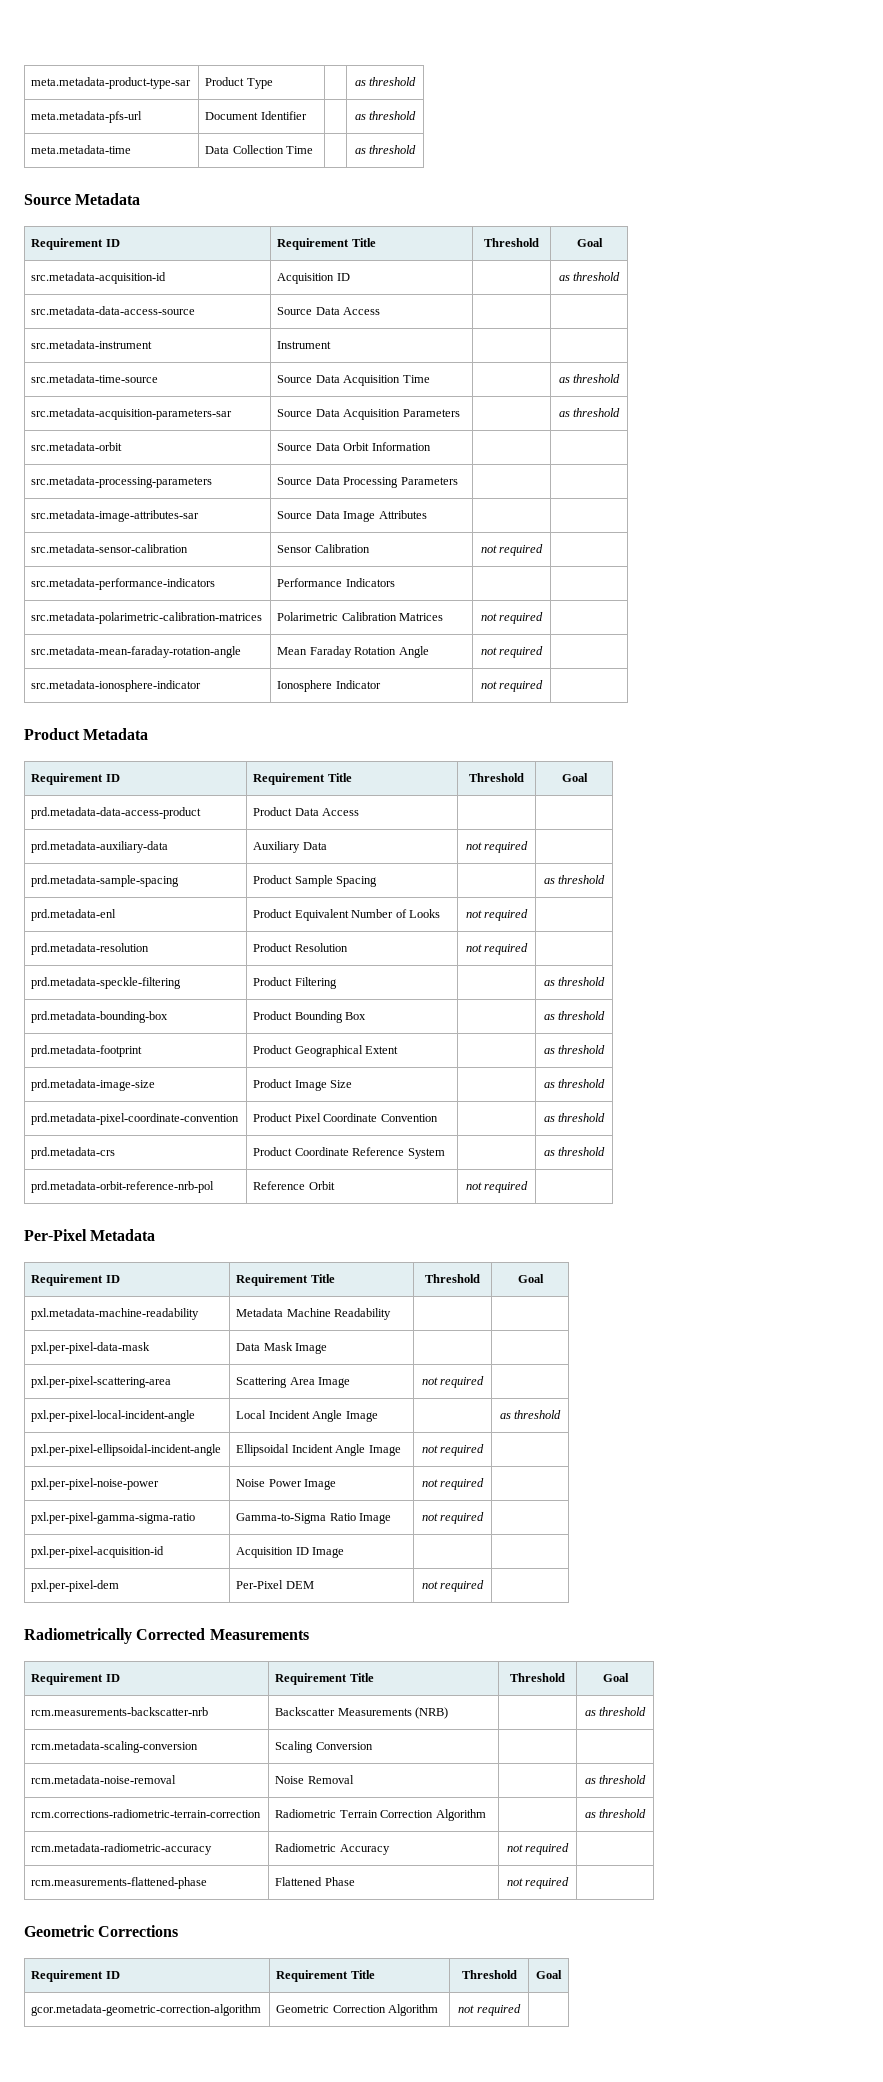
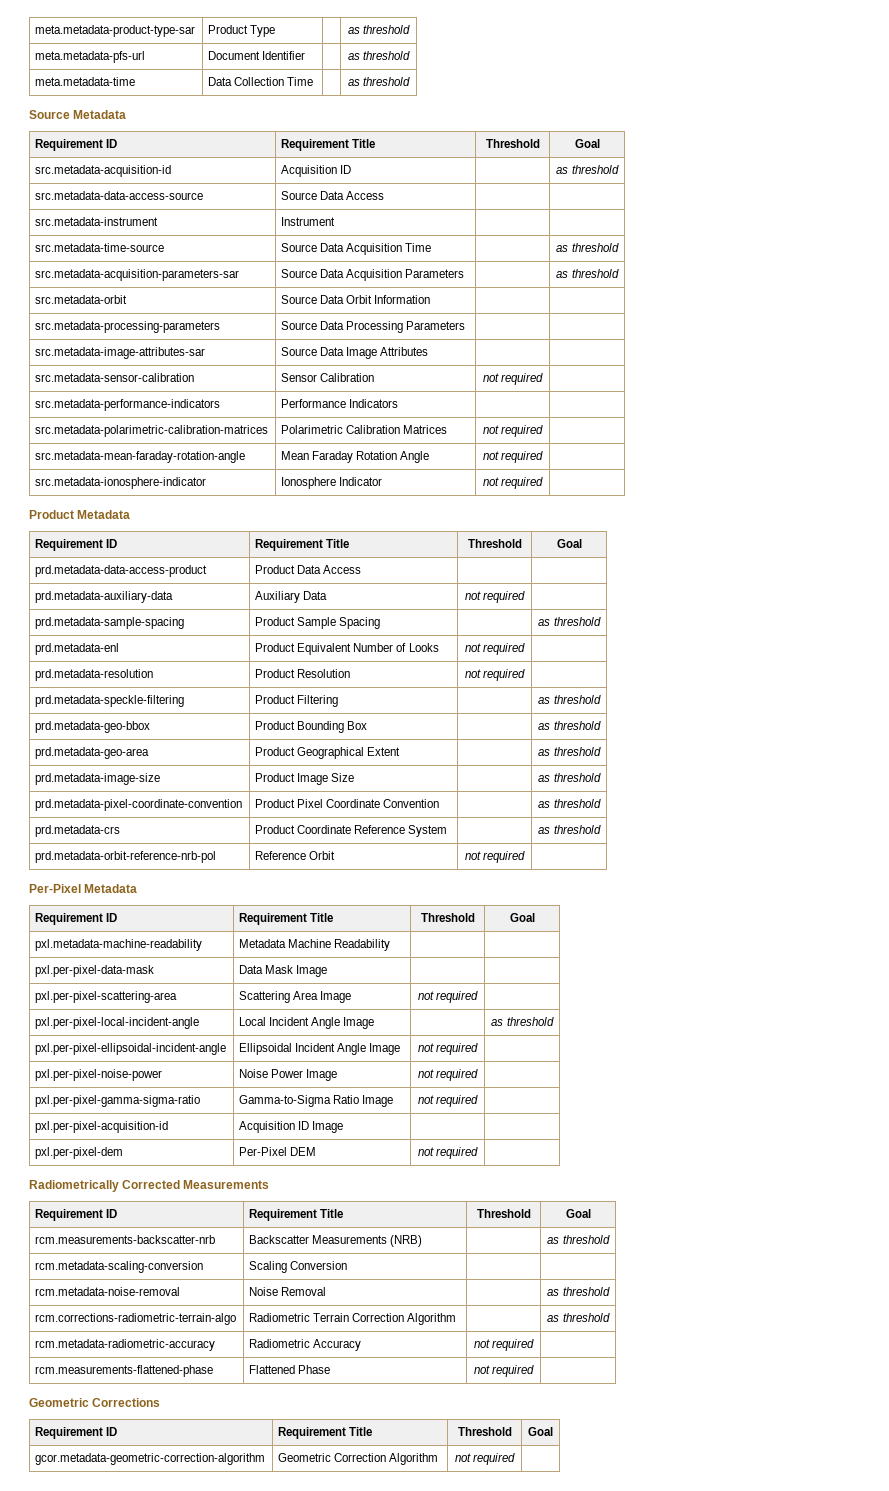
[31,1011,169,1023] prd.metadata-bounding-box -> [35,721,151,733] prd.metadata-geo-bbox
[31,1045,143,1057] prd.metadata-footprint -> [35,747,150,759] prd.metadata-geo-area
[31,1809,262,1818] rcm.corrections-radiometric-terrain-correction -> [35,1313,237,1325] rcm.corrections-radiometric-terrain-algo

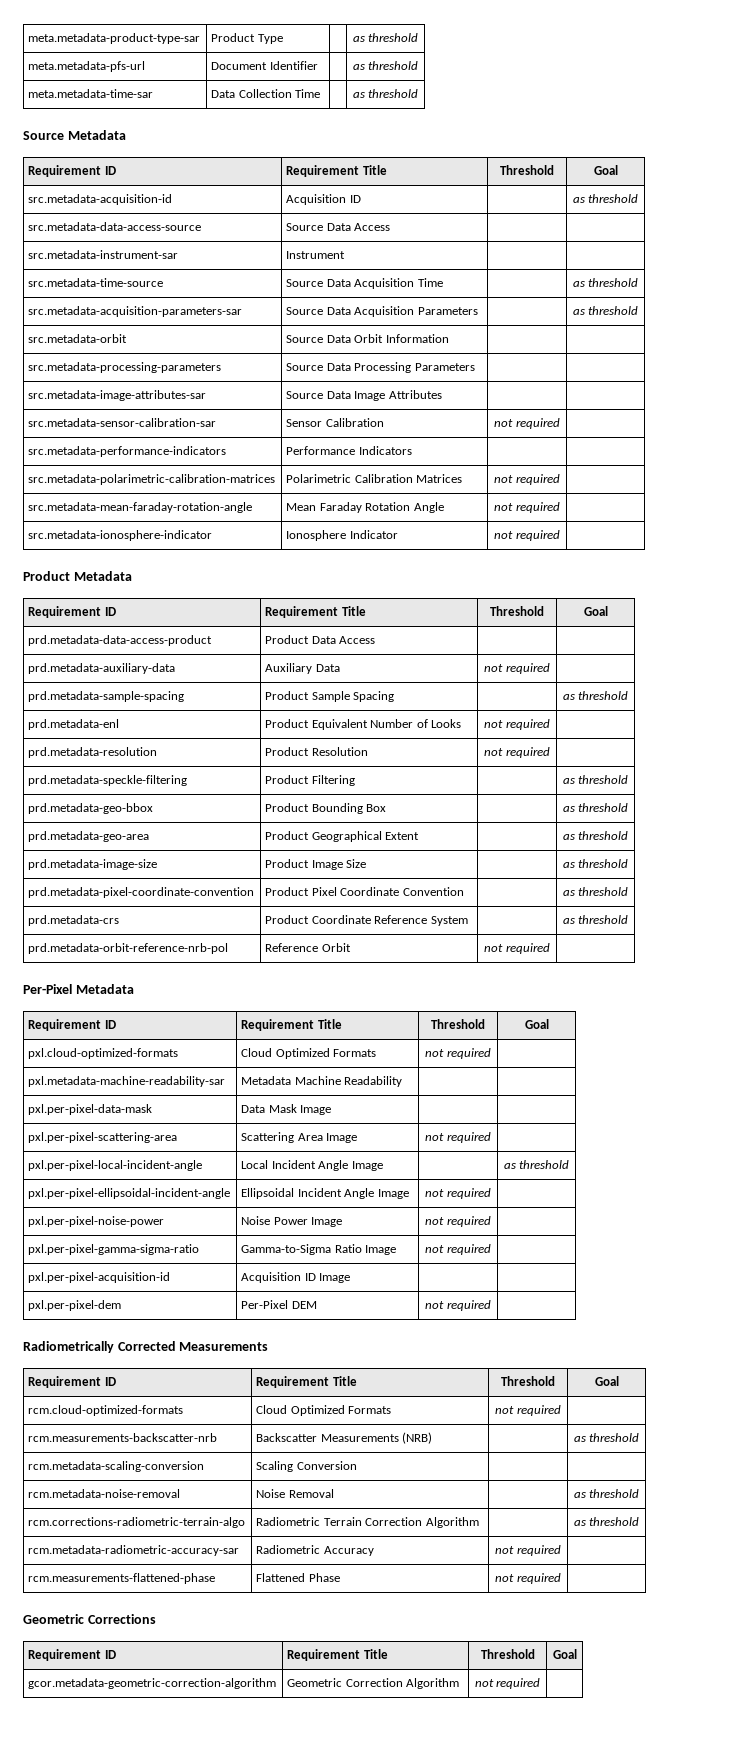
[35,77,136,86] meta.metadata-time -> [28,89,154,98] meta.metadata-time-sar
[35,217,159,226] src.metadata-instrument -> [28,250,179,259] src.metadata-instrument-sar
[35,373,195,382] src.metadata-sensor-calibration -> [28,418,217,427] src.metadata-sensor-calibration-sar
[35,939,203,951] pxl.metadata-machine-readability -> [28,1048,179,1059] [241,1048,377,1059] [425,1048,491,1059] [28,1076,226,1087] pxl.cloud-optimized-formats | Cloud Optimized Formats | not required | // pxl.metadata-machine-readability-sar
(591, 1213) none -> [28,1405,184,1416] [256,1405,392,1416] [495,1405,561,1416] // rcm.cloud-optimized-formats | Cloud Optimized Formats | not required |
[35,1339,216,1351] rcm.metadata-radiometric-accuracy -> [28,1545,240,1556] rcm.metadata-radiometric-accuracy-sar

